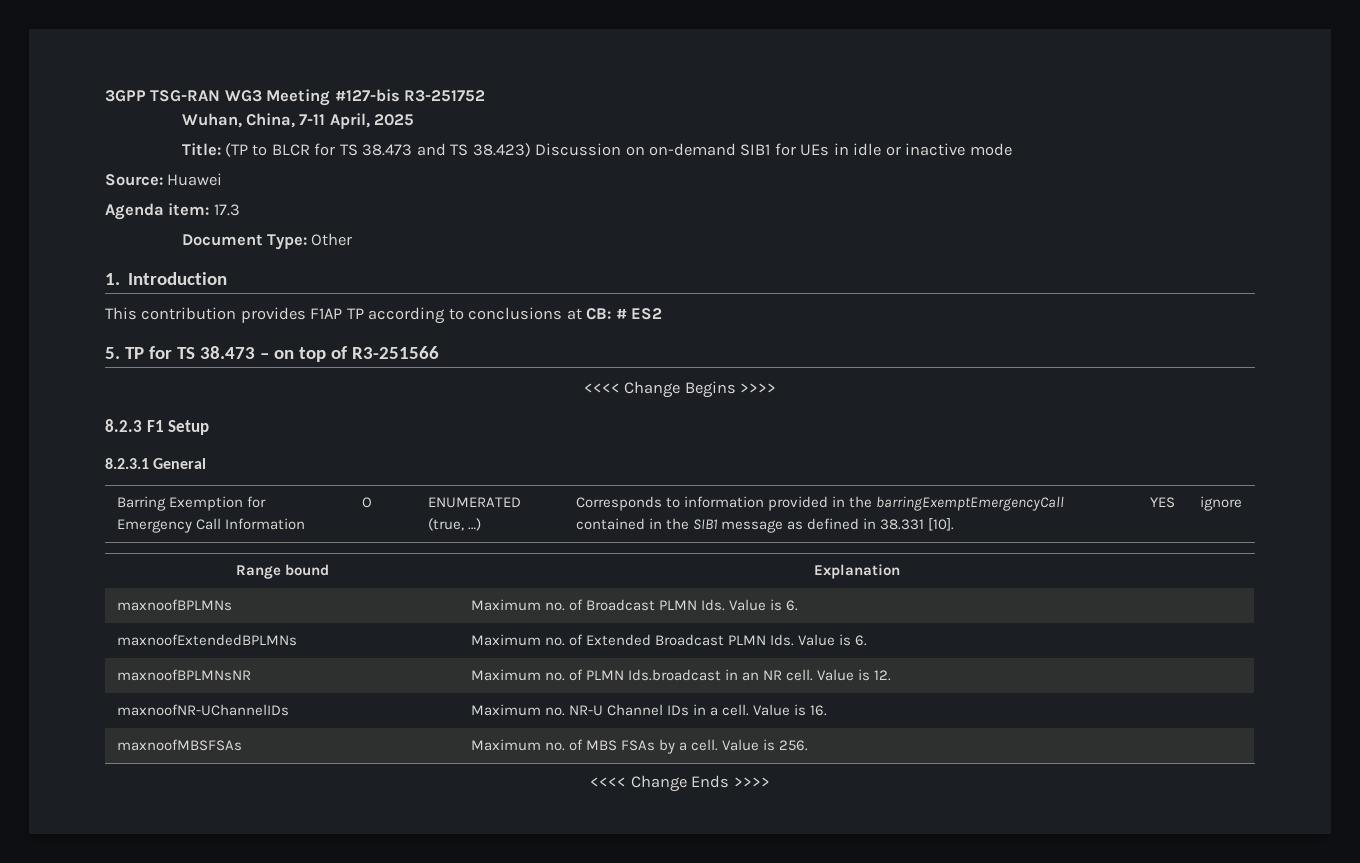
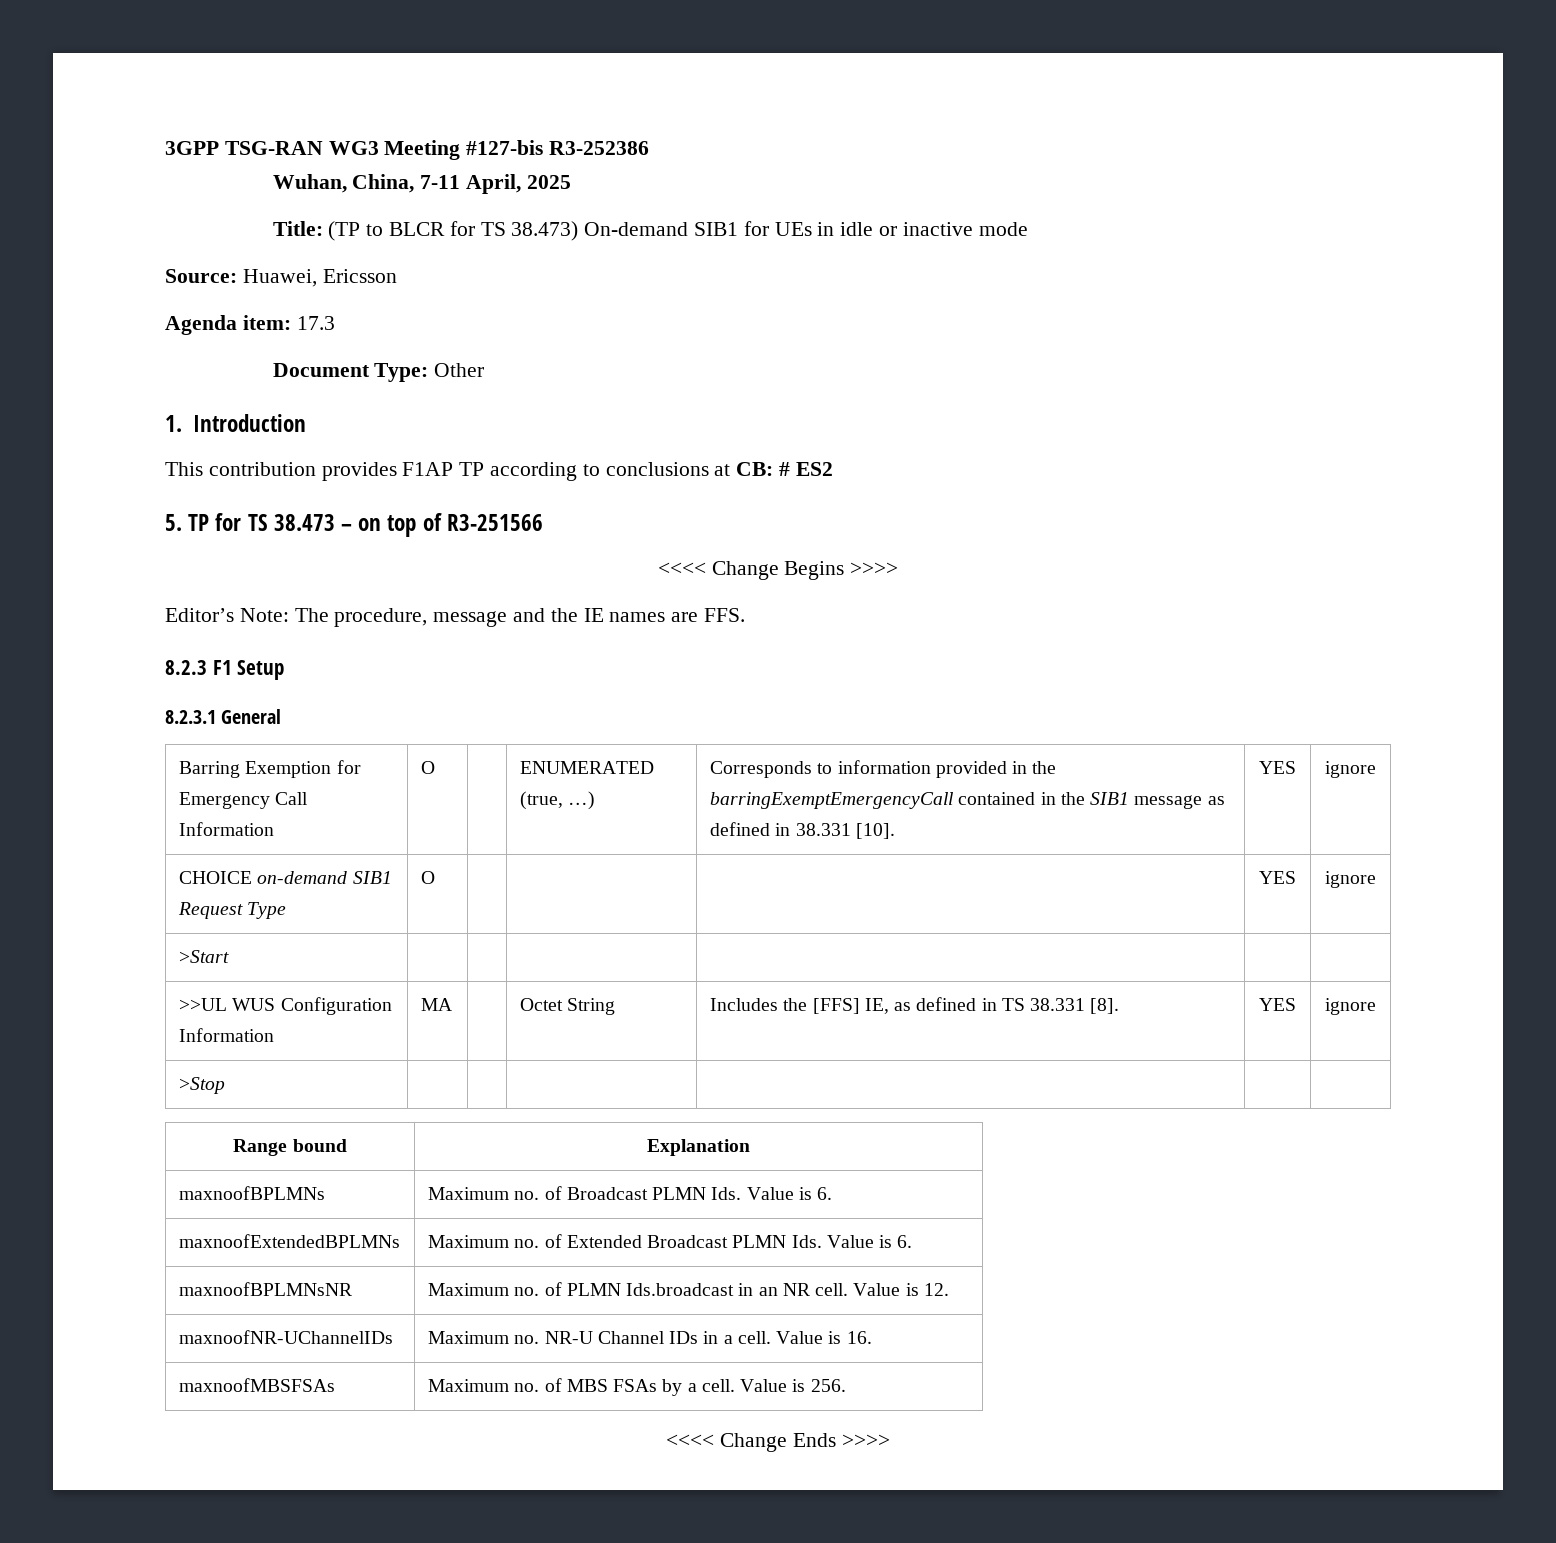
[404,90,486,102] R3-251752 -> [549,141,650,155] R3-252386
[362,143,737,157] 38.473 and TS 38.423) Discussion on on-demand -> [511,221,689,241] 38.473) On-demand
[167,173,223,186] Huawei -> [242,269,397,287] Huawei, Ericsson
(777, 388) none -> [165,608,746,627] // Editor’s Note: The procedure, message and the IE names are FFS.
(1242, 503) none -> [178,871,392,884] [177,902,287,919] [420,871,435,884] [1259,871,1296,884] [1325,871,1376,888] [178,950,229,963] [178,997,392,1015] [178,1028,274,1042] [420,998,452,1011] [519,998,616,1015] [709,997,1120,1014] [1259,998,1296,1011] [1325,998,1376,1015] [178,1077,225,1094] // CHOICE on-demand SIB1 Request Type | O | | | | YES | ignore // >Start | | | | | | // >>UL WUS Configuration Information | MA | | Octet String | Includes the [FFS] IE, as defined in TS 38.331 [8]. | YES | ignore // >Stop | | | | | |

